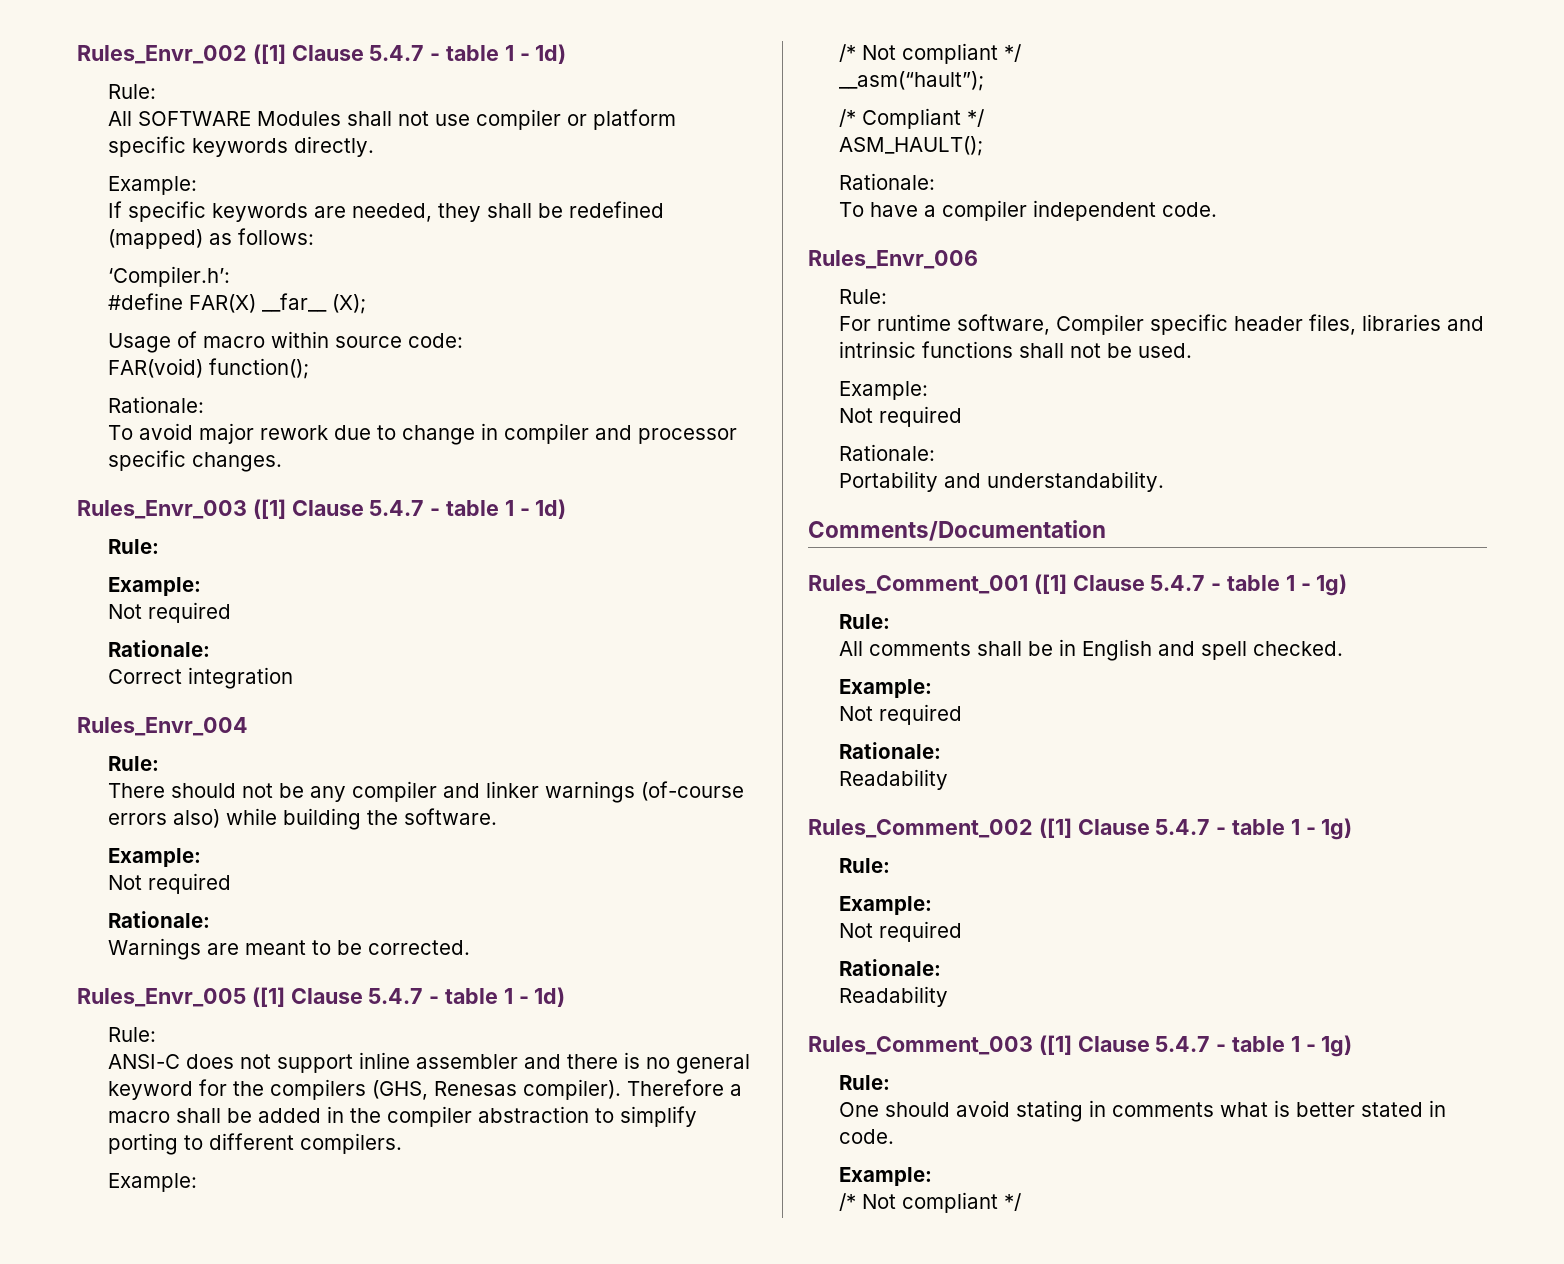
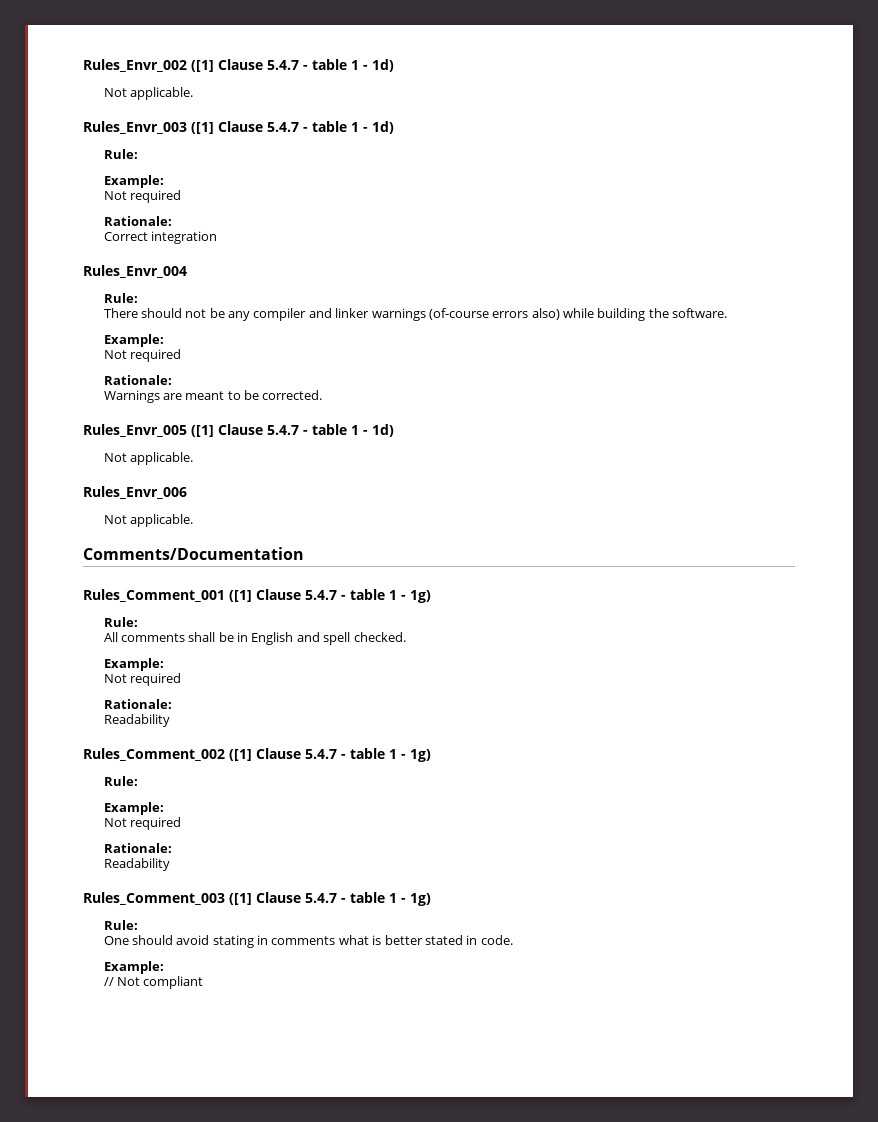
[107,84,156,99] [107,109,676,130] [107,136,374,157] [107,176,197,195] [107,201,664,222] [107,228,314,249] [107,266,230,287] [107,293,366,314] [107,331,463,353] [107,358,309,379] [107,396,204,413] [107,423,737,445] [107,450,282,472] Rule: // All SOFTWARE Modules shall not use compiler or platform specific keywords directly. // Example: // If specific keywords are needed, they shall be redefined (mapped) as follows: // ‘Compiler.h’: // #define FAR(X) __far__ (X); // Usage of macro within source code: // FAR(void) function(); // Rationale: // To avoid major rework due to change in compiler and processor specific changes. -> [103,87,193,100] Not applicable.
[107,1027,156,1042] [107,1052,750,1074] [107,1079,742,1100] [107,1106,697,1127] [107,1133,402,1155] [107,1173,197,1192] [838,43,1021,64] [838,71,984,91] [838,108,984,129] [838,136,983,156] [838,173,935,190] [838,200,1217,221] [808,250,978,269] [838,289,887,304] [838,314,1484,335] [838,341,1192,358] [838,381,928,400] [838,406,962,427] [838,444,935,461] [838,471,1164,492] Rule: // ANSI-C does not support inline assembler and there is no general keyword for the compilers (GHS, Renesas compiler). Therefore a macro shall be added in the compiler abstraction to simplify porting to different compilers. // Example: // /* Not compliant */ // __asm(“hault”); // /* Compliant */ // ASM_HAULT(); // Rationale: // To have a compiler independent code. // Rules_Envr_006 // Rule: // For runtime software, Compiler specific header files, libraries and intrinsic functions shall not be used. // Example: // Not required // Rationale: // Portability and understandability. -> [103,452,193,465] [83,486,187,499] [103,514,193,527] Not applicable. // Rules_Envr_006 // Not applicable.
[838,1192,1021,1213] /* Not compliant */ -> [103,976,204,989] // Not compliant

